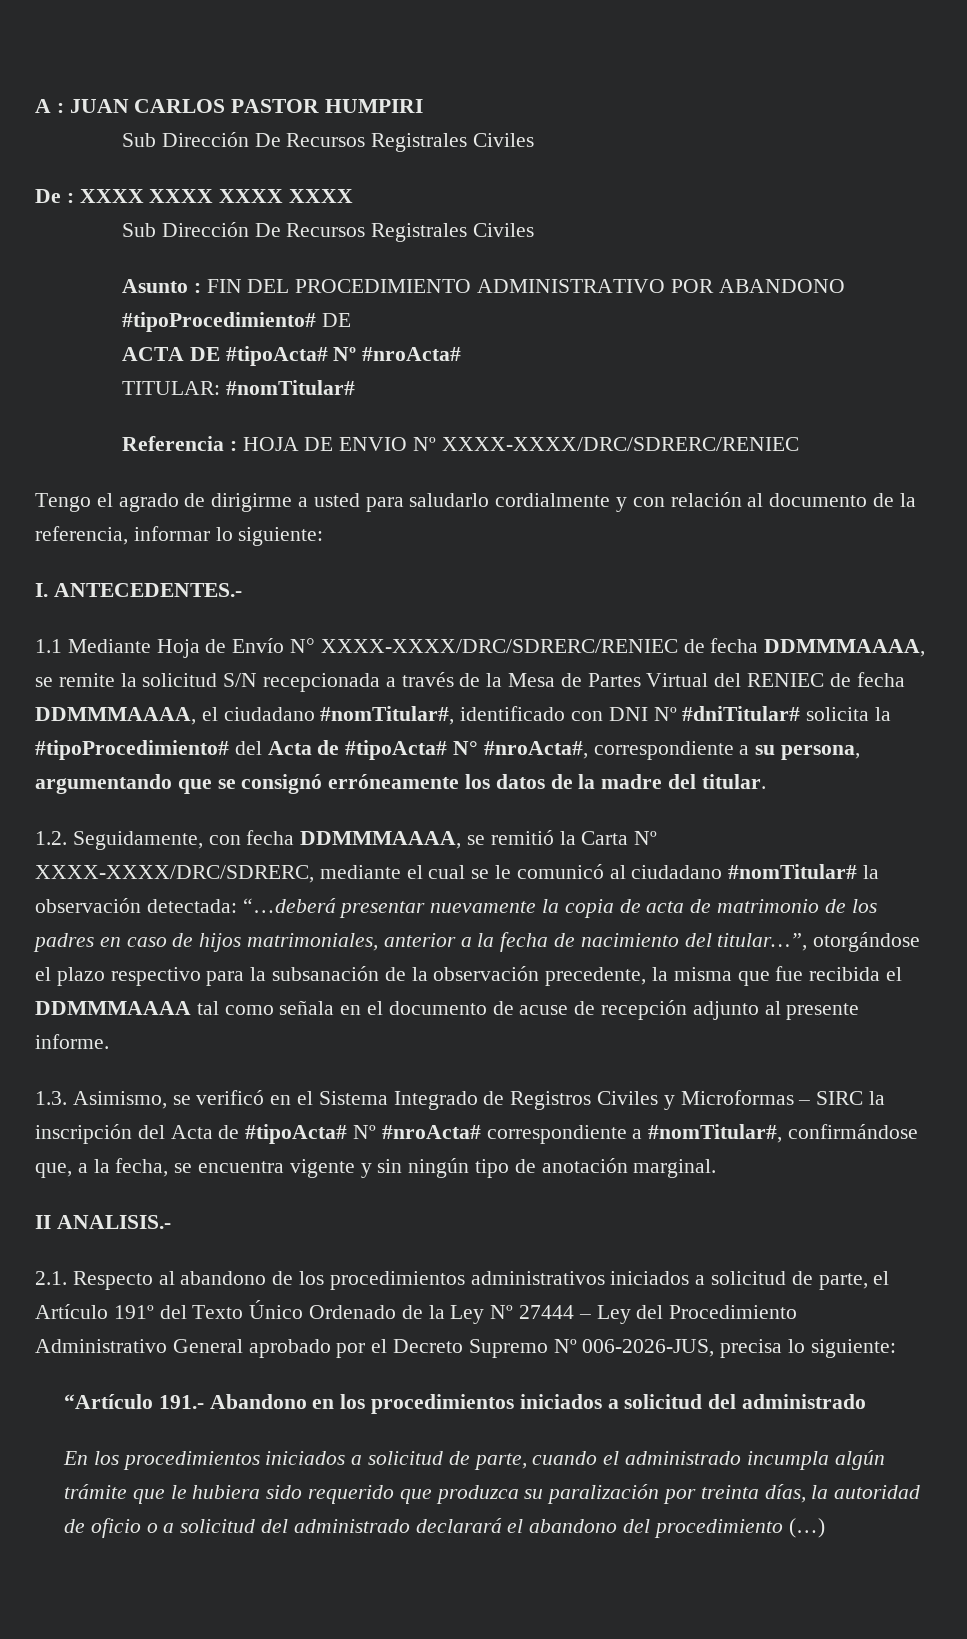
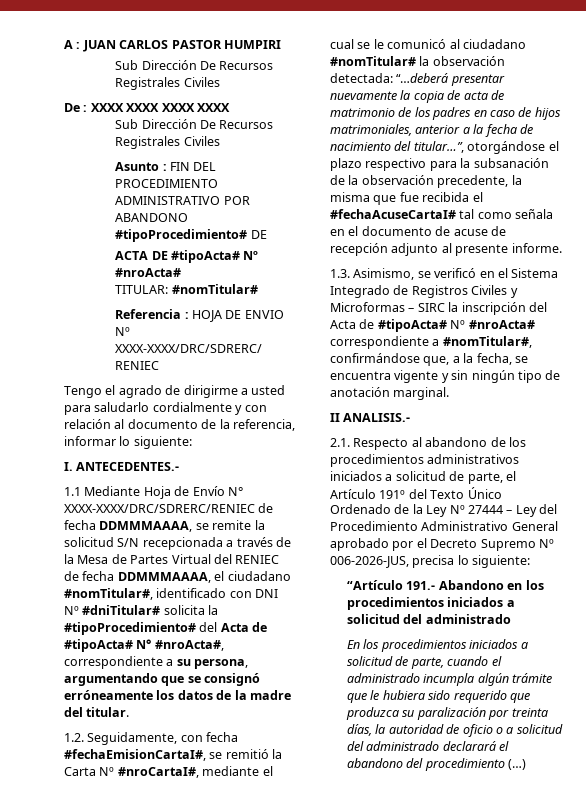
[300,831,462,849] DDMMMAAAA, -> [64,749,206,761] #fechaEmisionCartaI#,
[35,865,314,883] XXXX-XXXX/DRC/SDRERC, -> [117,767,199,778] #nroCartaI#,
[35,1001,191,1015] DDMMMAAAA -> [330,209,456,219] #fechaAcuseCartaI#

